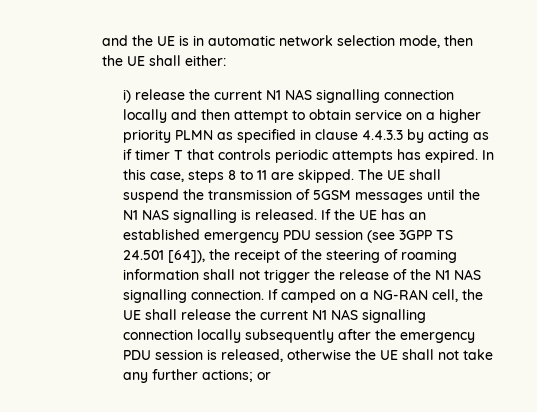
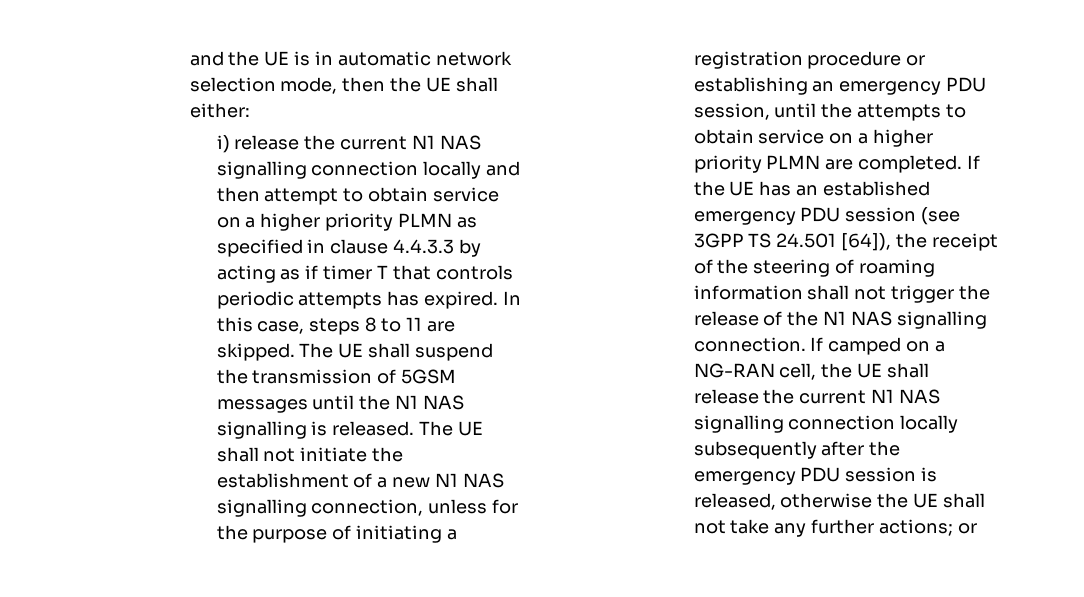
(317, 214) none -> [419,421,483,436] [216,447,404,462] [216,473,504,488] [216,499,519,517] [216,525,457,543] [693,51,926,69] [693,77,987,95] [693,103,966,121] [693,129,933,147] [693,155,963,173] The UE shall not initiate the establishment of a new N1 NAS signalling connection, unless for the purpose of initiating a registration procedure or establishing an emergency PDU session, until the attempts to obtain service on a higher priority PLMN are completed.

